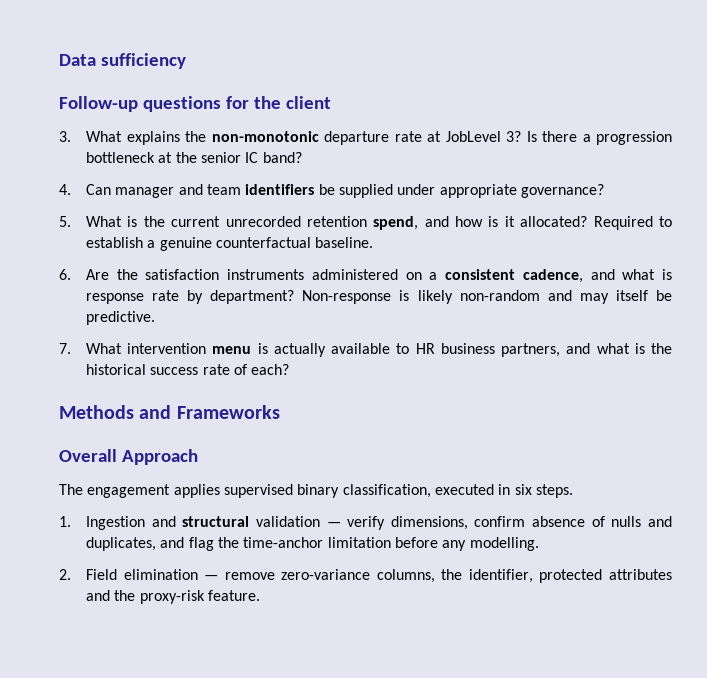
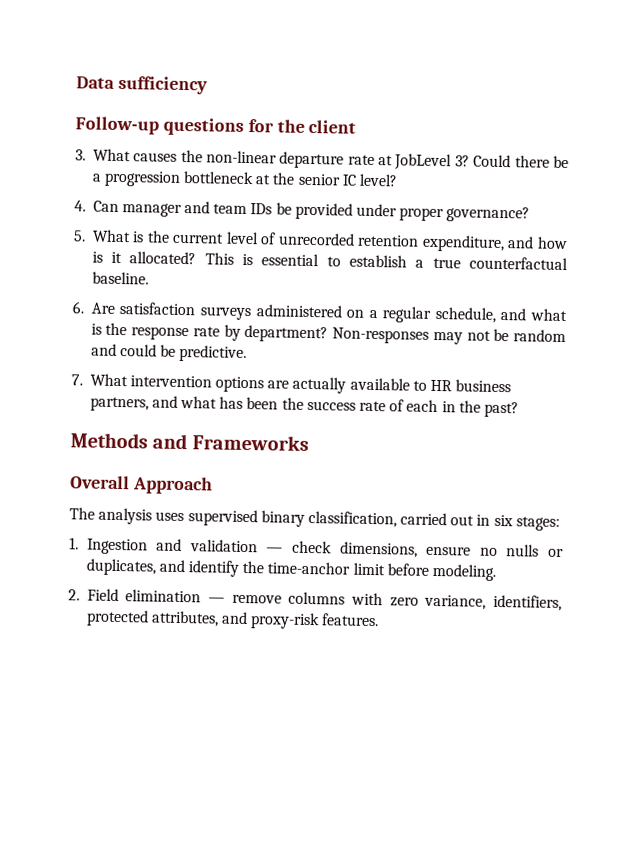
[126,131,319,145] explains the non-monotonic -> [133,149,277,164] causes the non-linear
[526,131,578,142] Is there -> [473,154,569,169] Could there be
[262,152,302,163] band? -> [359,173,399,187] level?
[245,184,517,198] identifiers be supplied under appropriate -> [250,202,445,222] IDs be provided under proper
(221, 221) none -> [225,231,277,245] level of
[373,216,419,230] spend, -> [421,234,505,253] expenditure,
[593,216,653,230] Required -> [204,252,320,267] This is essential
[159,237,212,251] genuine -> [432,257,461,269] true
[116,269,305,280] the satisfaction instruments -> [119,302,251,321] satisfaction surveys
[445,269,673,283] consistent cadence, and what is -> [382,306,567,323] [90,322,128,336] regular schedule, and what is the
[302,290,648,304] Non-response is likely non-random and may itself -> [332,327,566,345] [90,343,157,357] Non-responses may not be random and could
[212,343,268,354] menu is -> [215,376,290,393] options are
[634,343,672,354] [86,364,290,375] is the historical success rate of each? -> [219,396,519,418] has been the success rate of each in the past?
[87,484,220,498] engagement applies -> [98,507,185,525] analysis uses
[434,484,494,495] executed -> [400,512,475,526] carried out
[535,484,573,498] steps. -> [515,516,560,531] stages:
[182,516,250,527] structural -> (183, 545) none
[347,516,673,530] verify dimensions, confirm absence of nulls and -> [291,540,564,558] check dimensions, ensure no nulls or
[188,537,214,551] flag -> [187,560,239,577] identify
[327,537,539,551] limitation before any modelling. -> [352,562,496,581] limit before modeling.
[281,569,672,583] [86,590,260,604] zero-variance columns, the identifier, protected attributes and the proxy-risk feature. -> [288,591,562,611] [85,609,380,630] columns with zero variance, identifiers, protected attributes, and proxy-risk features.

